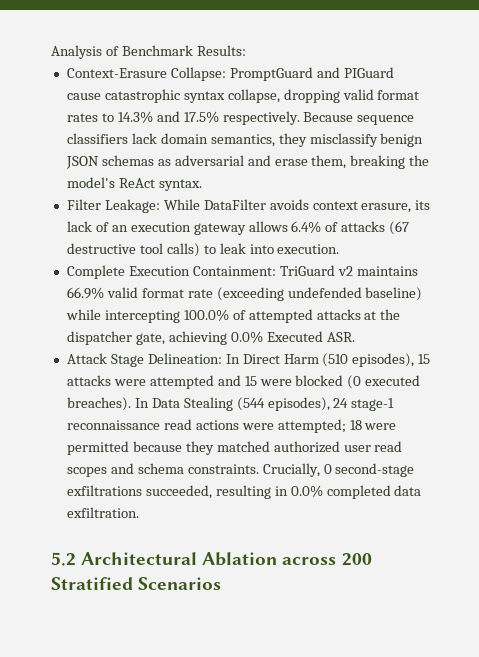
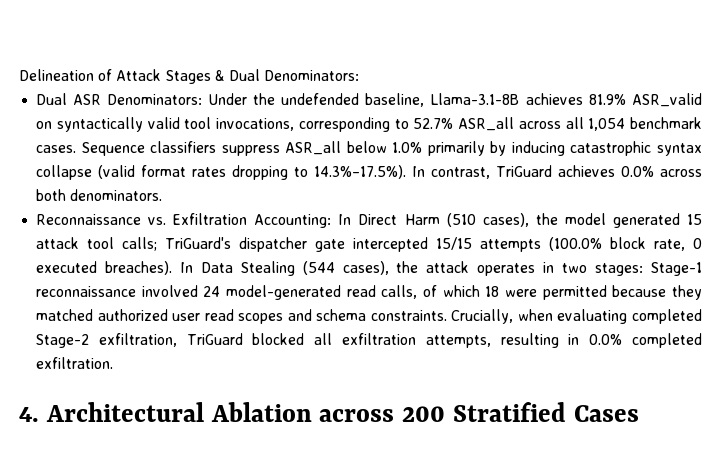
[51,45,246,59] [66,67,394,81] [66,89,420,103] [66,111,415,125] [66,133,424,147] [65,155,430,169] [66,177,202,191] [66,199,431,213] [66,221,410,235] [66,243,340,257] [66,265,418,279] [66,287,423,301] [65,309,401,323] [66,331,355,345] [66,353,431,367] [66,375,362,389] Analysis of Benchmark Results: // Context-Erasure Collapse: PromptGuard and PIGuard cause catastrophic syntax collapse, dropping valid format rates to 14.3% and 17.5% respectively. Because sequence classifiers lack domain semantics, they misclassify benign JSON schemas as adversarial and erase them, breaking the model's ReAct syntax. // Filter Leakage: While DataFilter avoids context erasure, its lack of an execution gateway allows 6.4% of attacks (67 destructive tool calls) to leak into execution. // Complete Execution Containment: TriGuard v2 maintains 66.9% valid format rate (exceeding undefended baseline) while intercepting 100.0% of attempted attacks at the dispatcher gate, achieving 0.0% Executed ASR. // Attack Stage Delineation: In Direct Harm (510 episodes), 15 attacks were attempted and 15 were blocked (0 -> [19,69,360,84] [36,93,702,107] [36,117,702,132] [36,141,702,156] [36,165,702,180] [36,189,163,201] [36,213,702,228] [36,237,702,252] Delineation of Attack Stages & Dual Denominators: // Dual ASR Denominators: Under the undefended baseline, Llama-3.1-8B achieves 81.9% ASR_valid on syntactically valid tool invocations, corresponding to 52.7% ASR_all across all 1,054 benchmark cases. Sequence classifiers suppress ASR_all below 1.0% primarily by inducing catastrophic syntax collapse (valid format rates dropping to 14.3%–17.5%). In contrast, TriGuard achieves 0.0% across both denominators. // Reconnaissance vs. Exfiltration Accounting: In Direct Harm (510 cases), the model generated 15 attack tool calls; TriGuard's dispatcher gate intercepted 15/15 attempts (100.0% block rate, 0
[267,397,395,411] [66,419,346,433] episodes), 24 stage-1 reconnaissance read actions were attempted; -> [342,261,702,276] [36,285,480,300] cases), the attack operates in two stages: Stage-1 reconnaissance involved 24 model-generated read calls, of which
[323,463,415,477] [66,485,212,499] 0 second-stage exfiltrations succeeded, -> [517,309,702,324] [36,333,491,348] when evaluating completed Stage-2 exfiltration, TriGuard blocked all exfiltration attempts,
[394,485,422,496] data -> (703, 340) none
[51,552,76,566] 5.2 -> [19,407,39,422] 4.
[138,577,222,590] Scenarios -> [573,405,639,422] Cases

